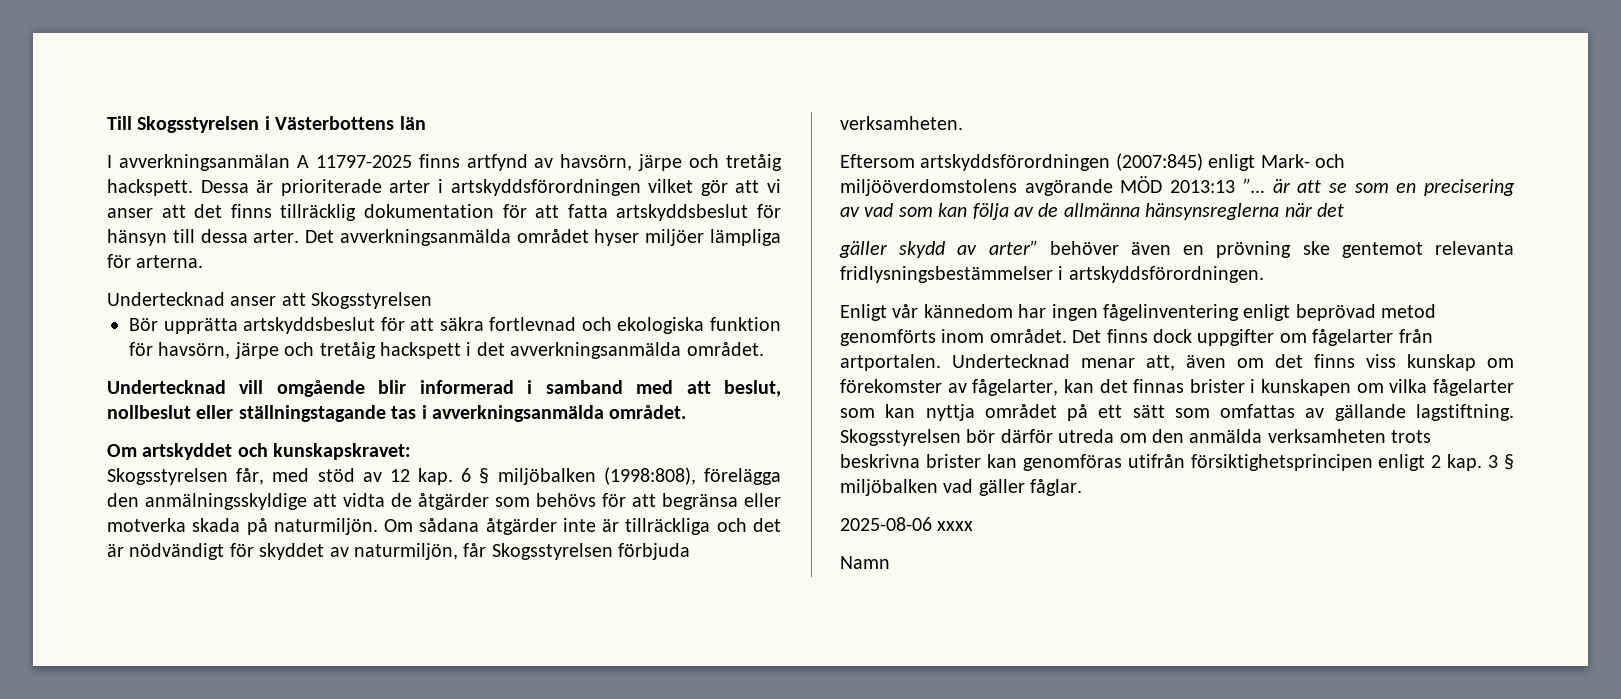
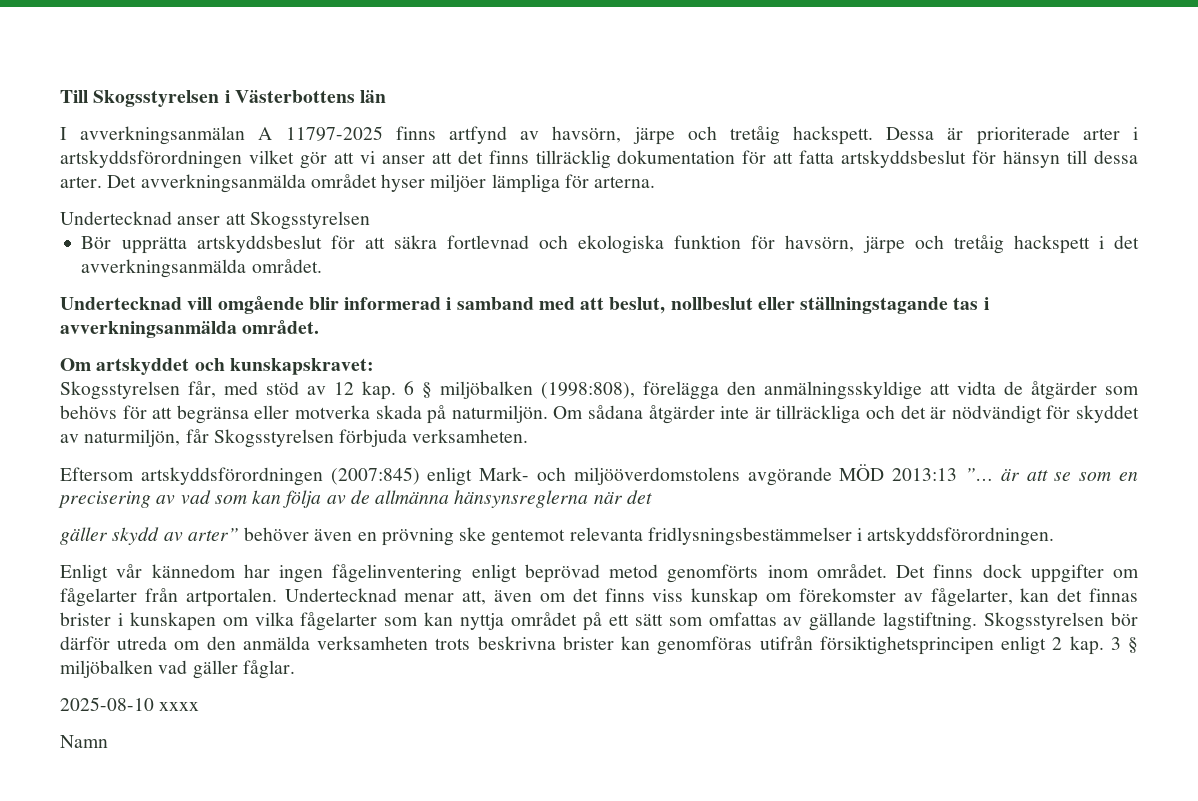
[840,517,932,531] 2025-08-06 -> [60,697,154,711] 2025-08-10

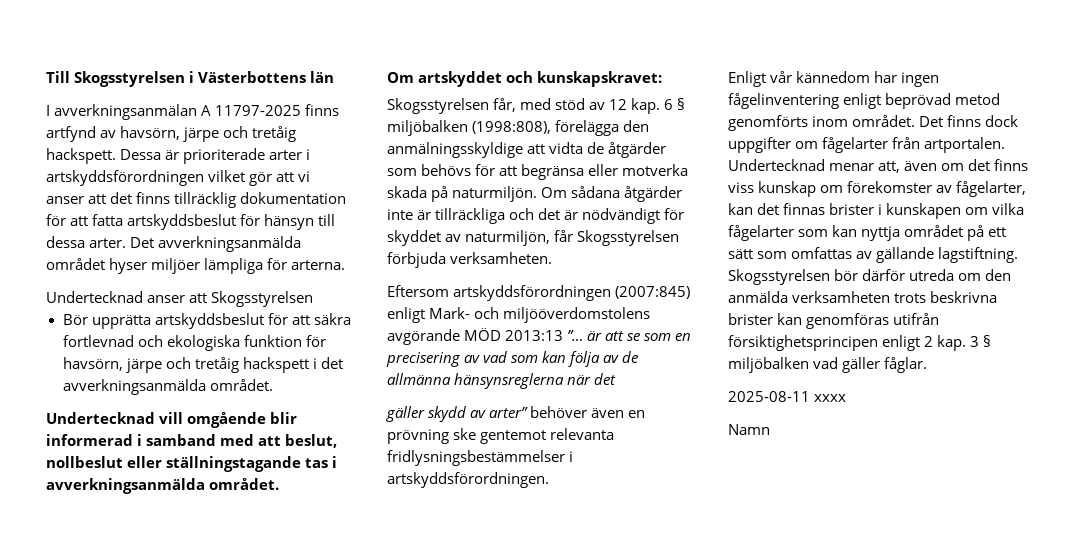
[60,697,154,711] 2025-08-10 -> [728,391,810,402] 2025-08-11

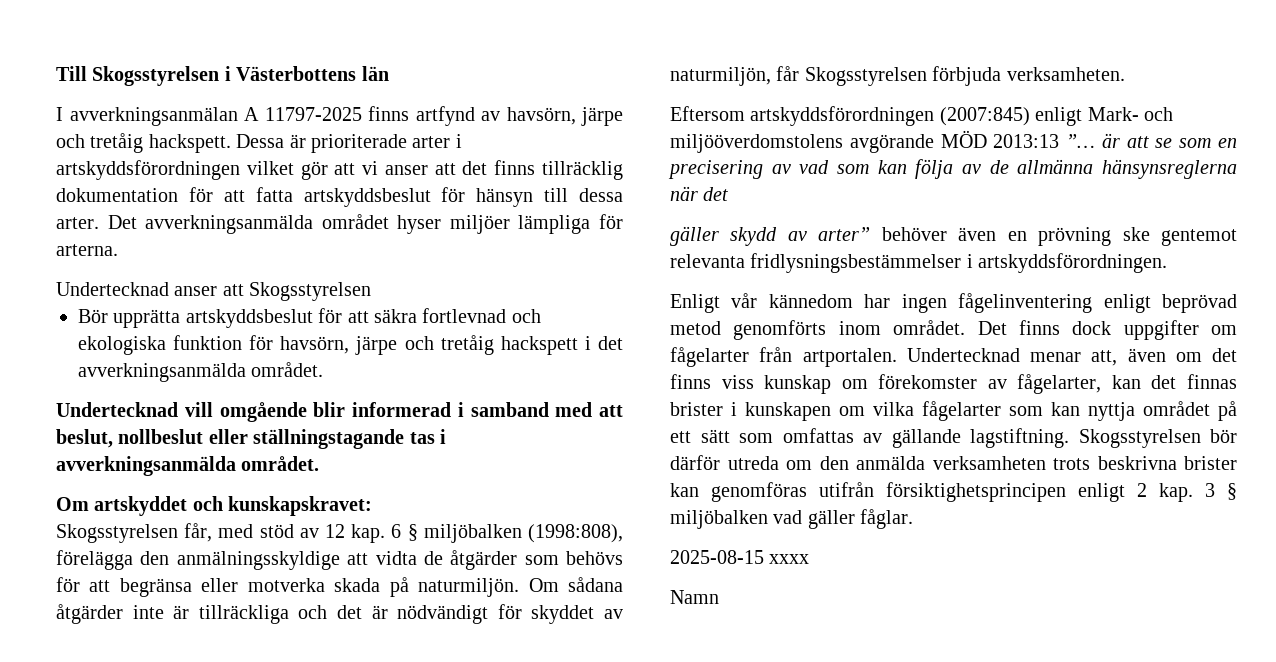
[728,391,810,402] 2025-08-11 -> [670,550,764,564] 2025-08-15

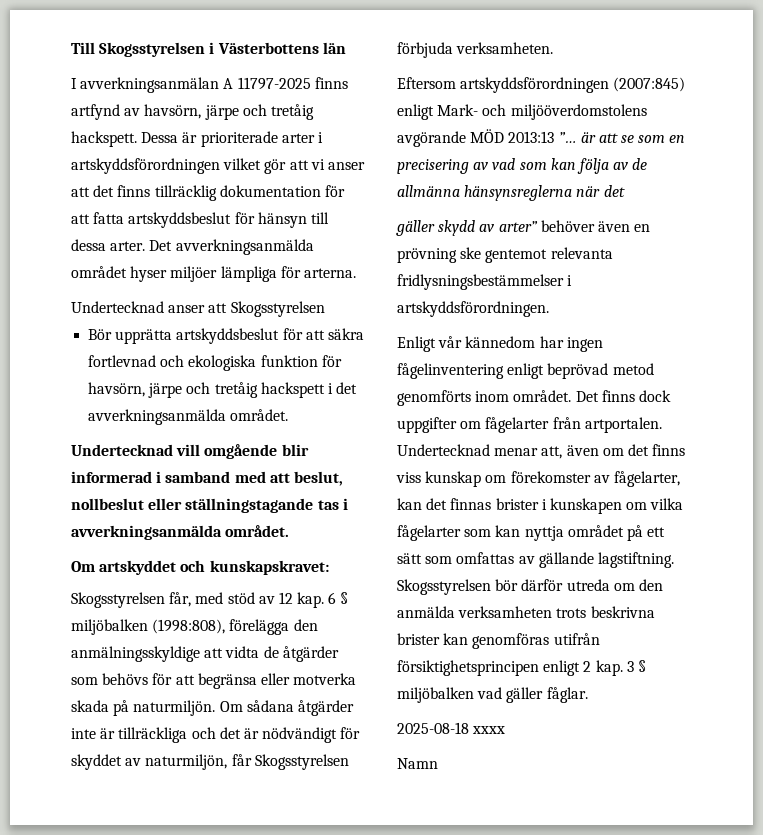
[670,550,764,564] 2025-08-15 -> [397,722,469,734] 2025-08-18

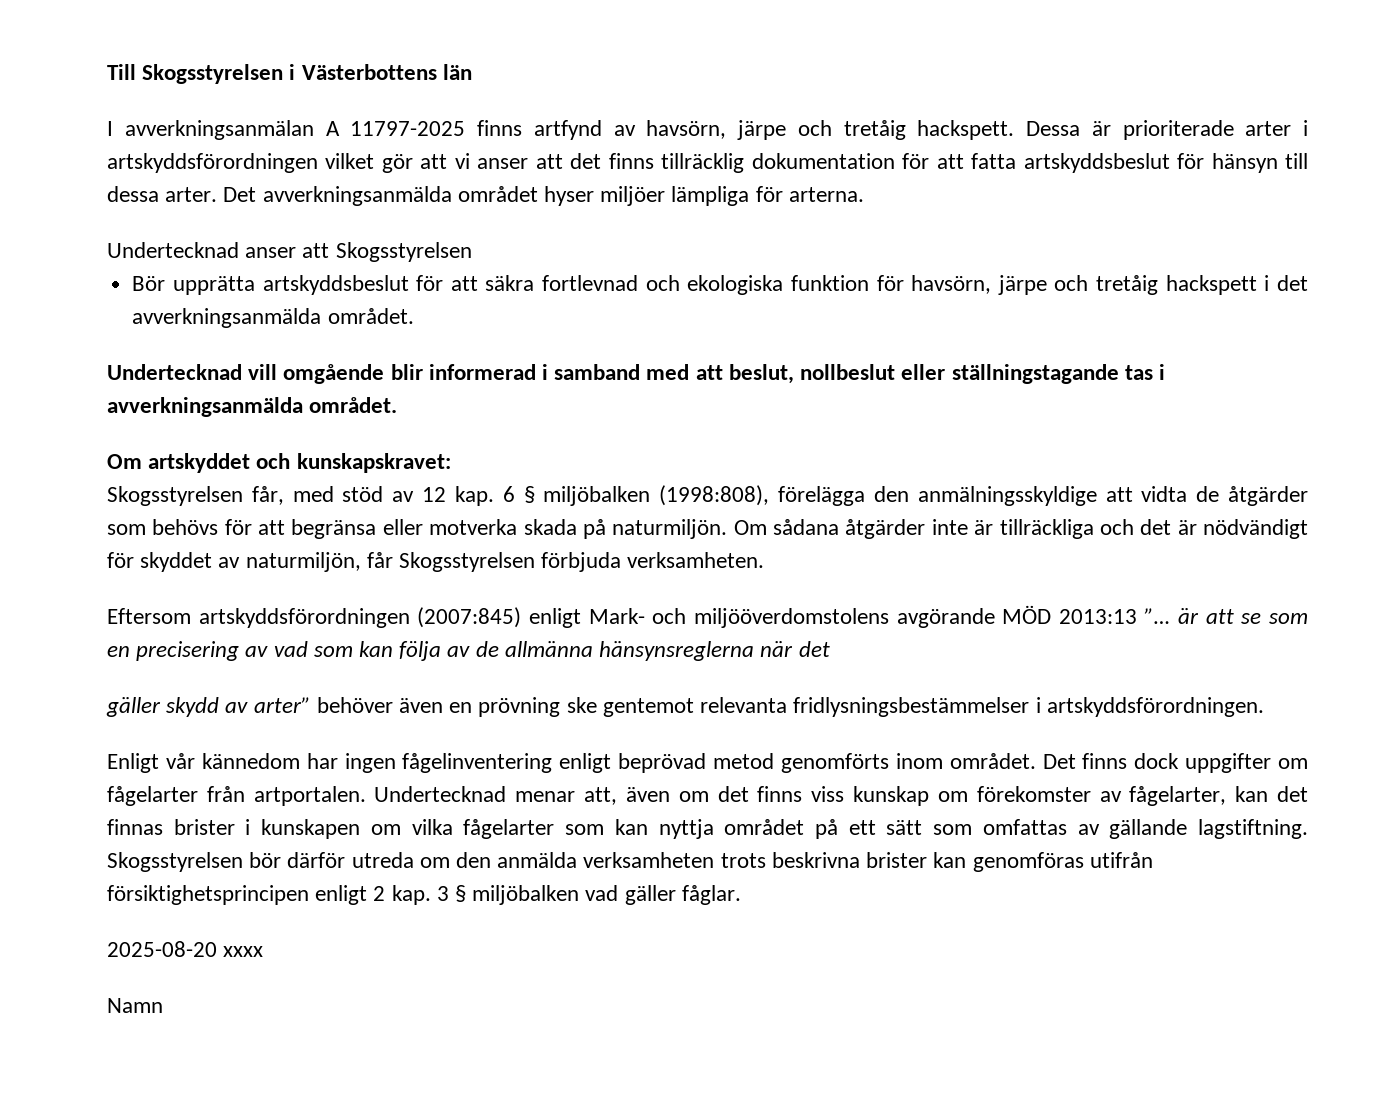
[397,722,469,734] 2025-08-18 -> [107,941,217,957] 2025-08-20

